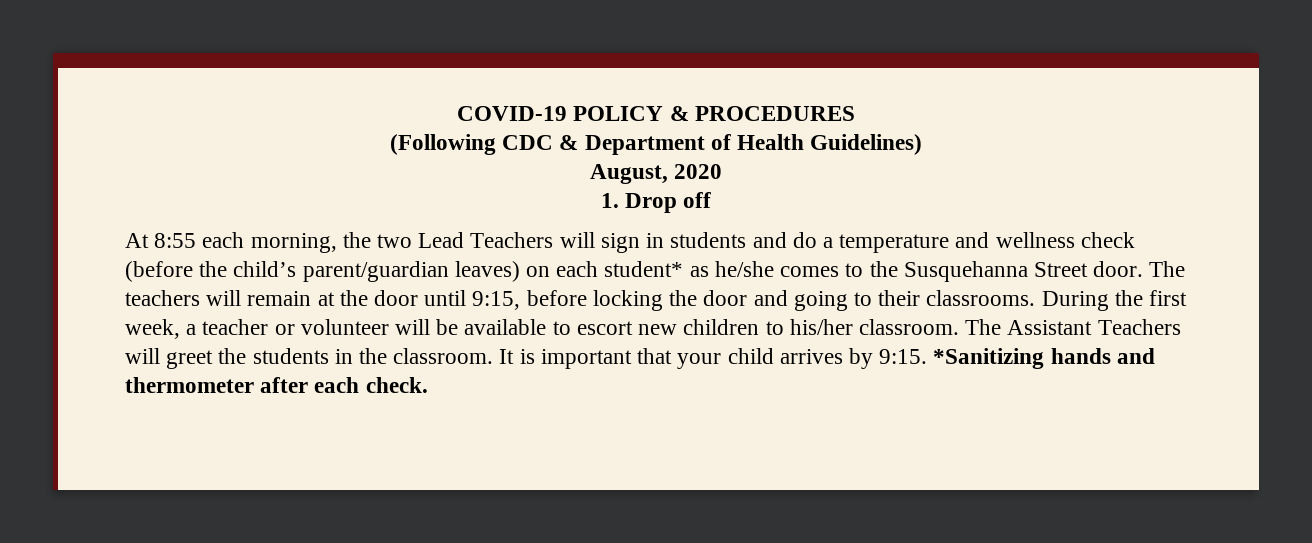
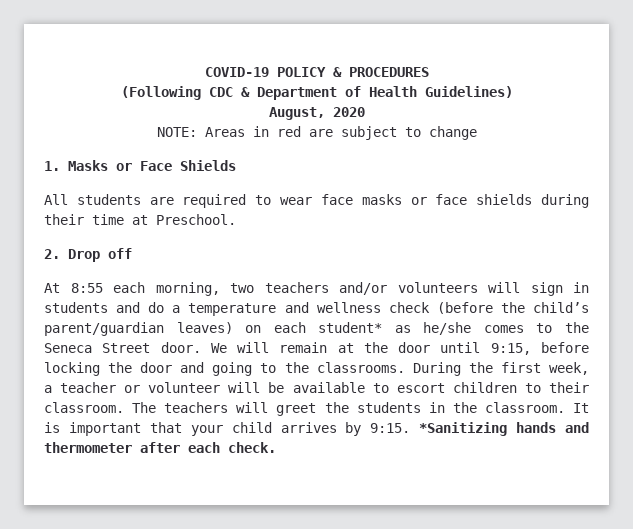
[600,193,619,208] 1. -> [156,126,477,140] [44,160,237,171] [44,194,589,208] [44,214,236,225] [44,249,60,259] NOTE: Areas in red are subject to change // 1. Masks or Face Shields // All students are required to wear face masks or face shields during their time at Preschool. // 2.
[342,232,554,248] the two Lead Teachers -> [230,282,478,295] two teachers and/or volunteers
[903,261,1028,282] Susquehanna -> [44,343,92,353] Seneca
[1149,261,1186,277] [125,290,200,306] The teachers -> [210,343,227,353] We
[878,290,921,306] their -> [284,362,309,373] the
[638,324,678,335] new -> (445, 388) none
[789,319,853,335] his/her -> [548,382,589,393] their
[1007,319,1181,335] Assistant Teachers -> [164,402,229,413] teachers

